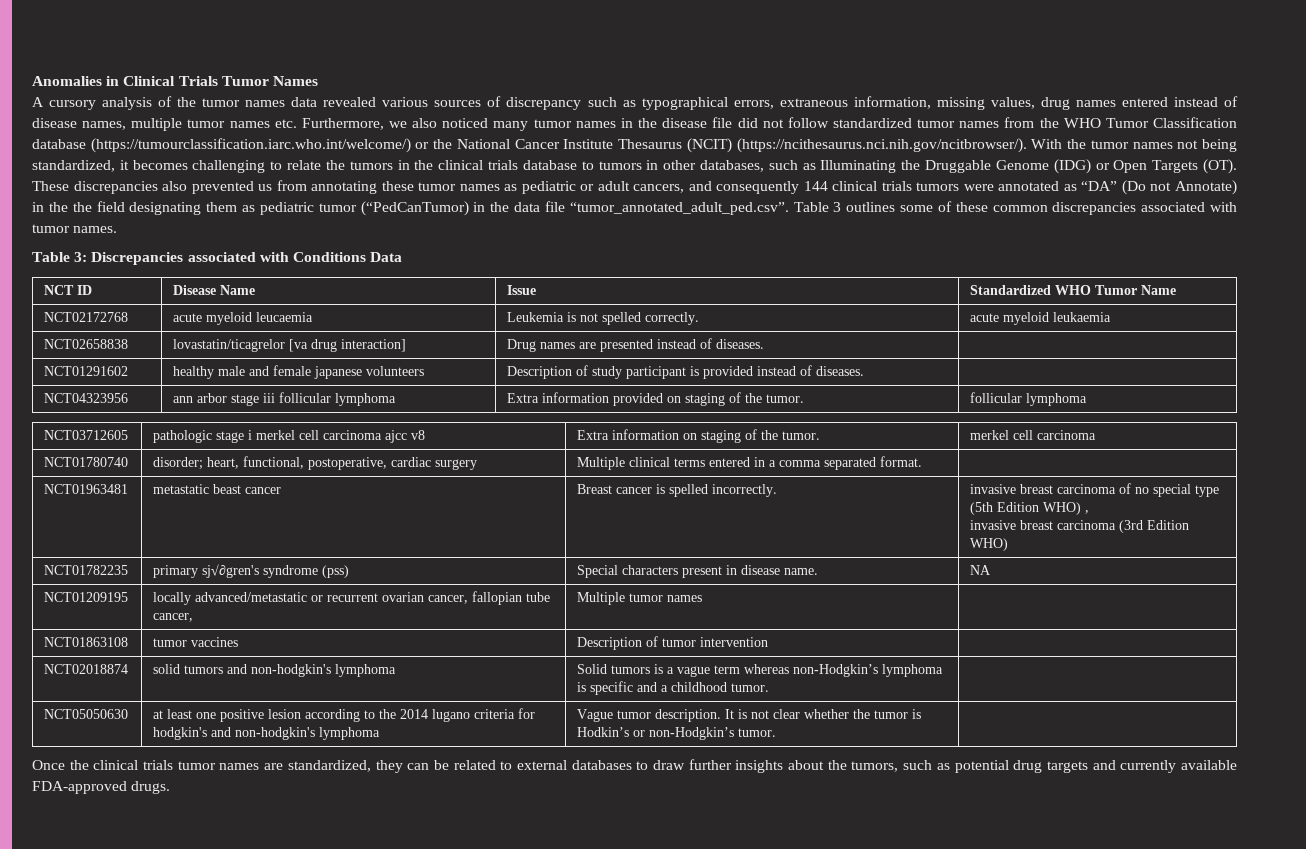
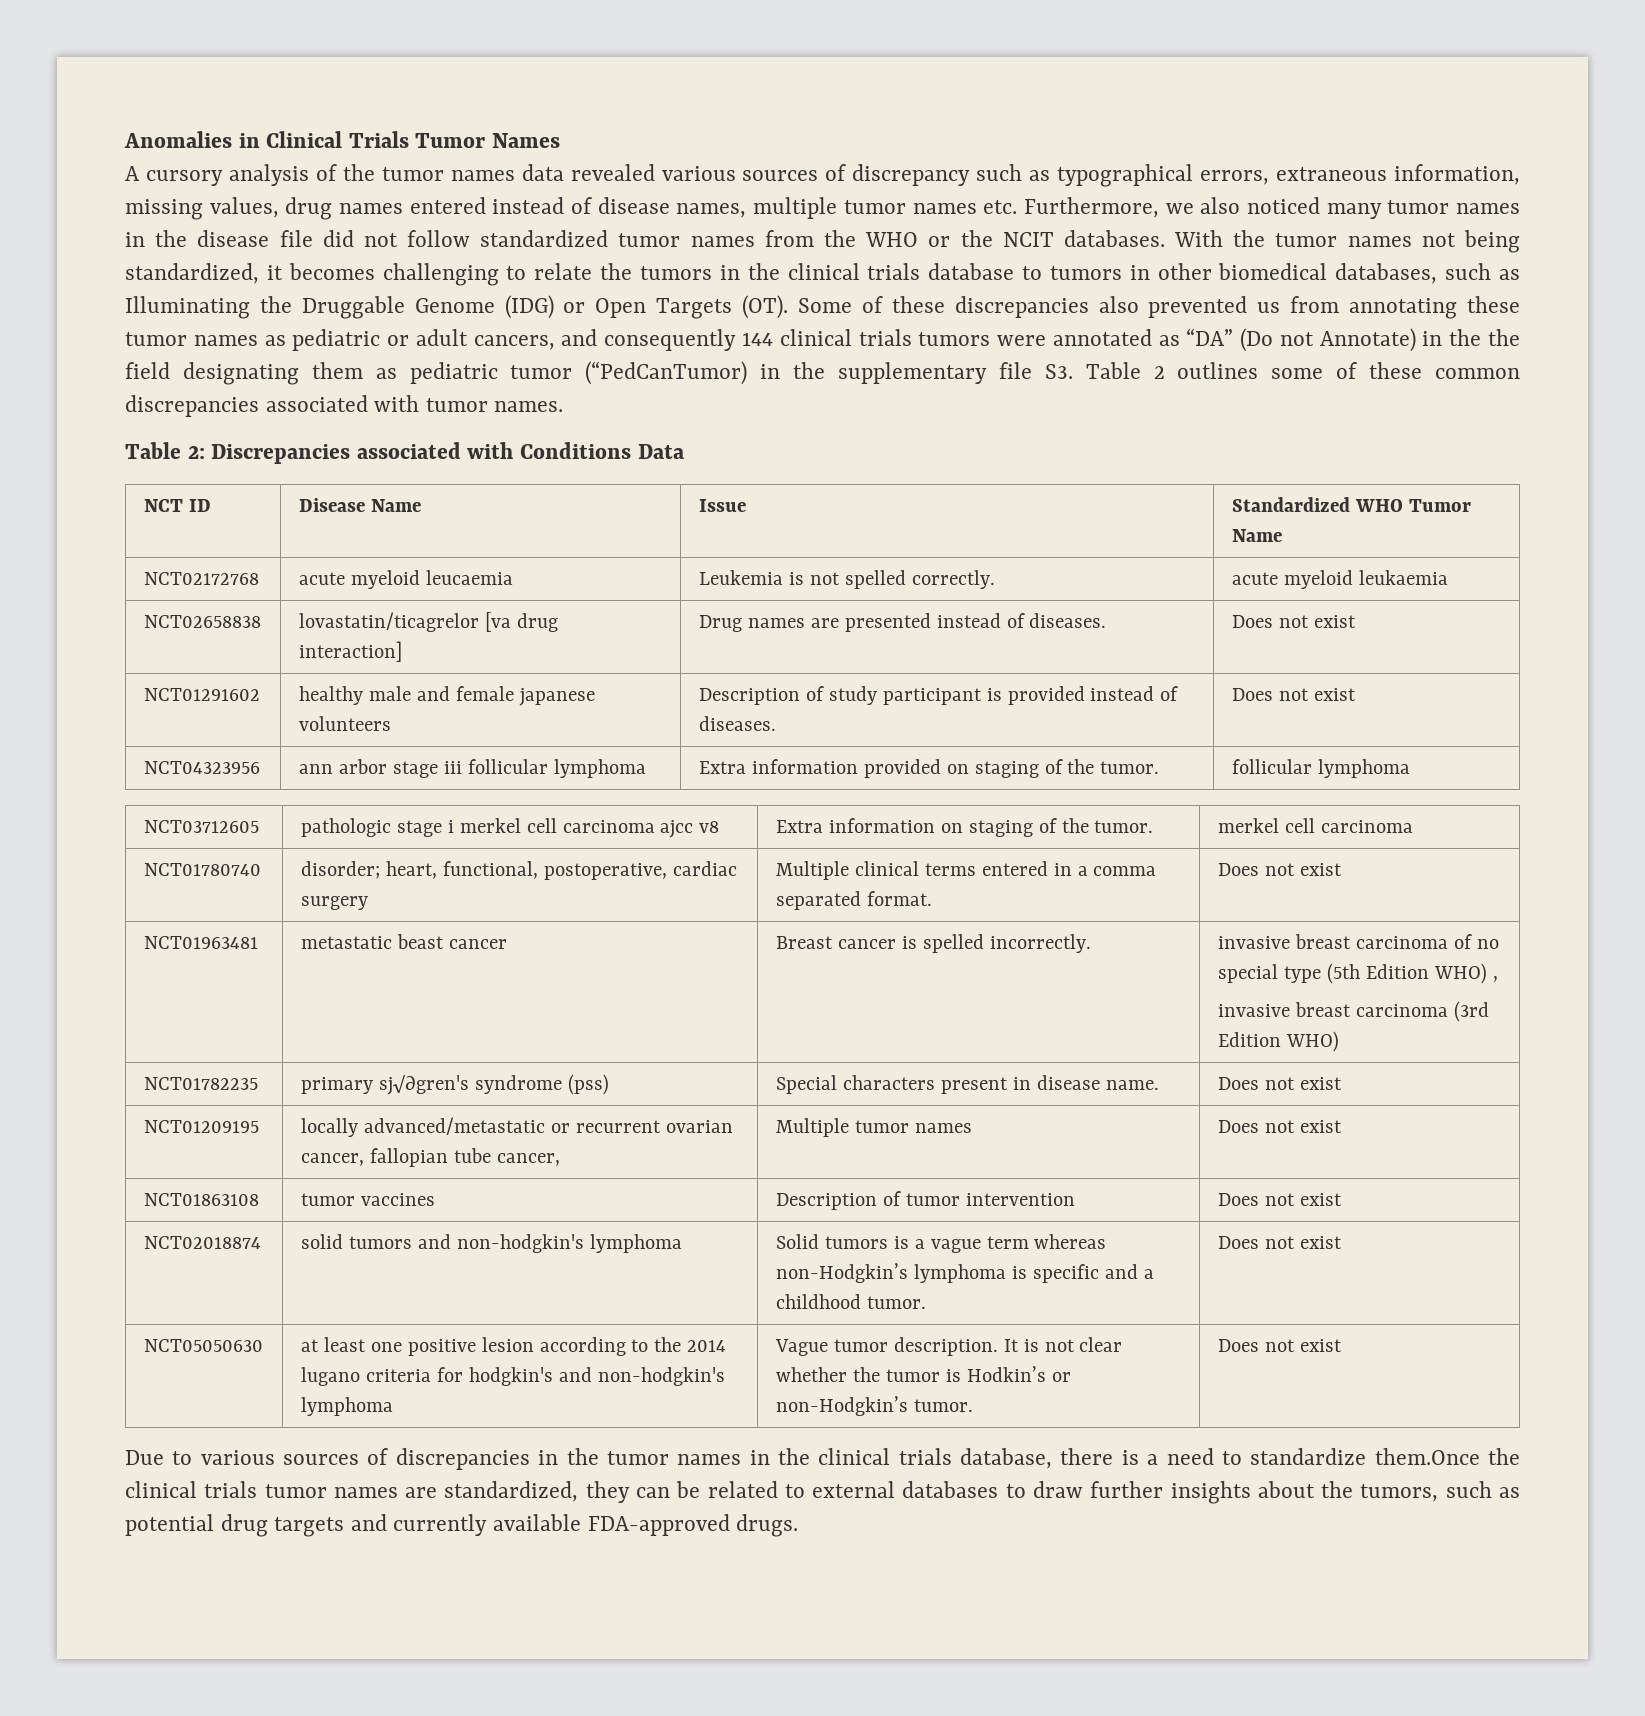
[1105,117,1237,128] [32,138,1027,153] Tumor Classification database (https://tumourclassification.iarc.who.int/welcome/) or the National Cancer Institute Thesaurus (NCIT) (https://ncithesaurus.nci.nih.gov/ncitbrowser/). -> [928,230,1165,247] or the NCIT databases.
(697, 165) none -> [1218,263,1328,280] biomedical
[32,181,69,191] These -> [798,296,945,313] Some of these
[514,201,842,215] data file “tumor_annotated_adult_ped.csv”. Table 3 -> [838,362,1165,384] supplementary file S3. Table 2
[74,252,88,262] 3: -> [187,446,205,459] 2:
(765, 344) none -> [1231,615,1356,628] Does not exist
(865, 371) none -> [1231,688,1356,701] Does not exist
(923, 461) none -> [1217,863,1342,876] Does not exist
[970,565,992,575] NA -> [1217,1077,1342,1090] Does not exist
(703, 598) none -> [1217,1120,1342,1133] Does not exist
(769, 642) none -> [1217,1193,1342,1206] Does not exist
(770, 687) none -> [1217,1236,1342,1249] Does not exist
[32,760,65,770] // Once -> [1217,1339,1342,1352] [125,1448,1480,1470] Does not exist // Due to various sources of discrepancies in the tumor names in the clinical trials database, there is a need to standardize them.Once

